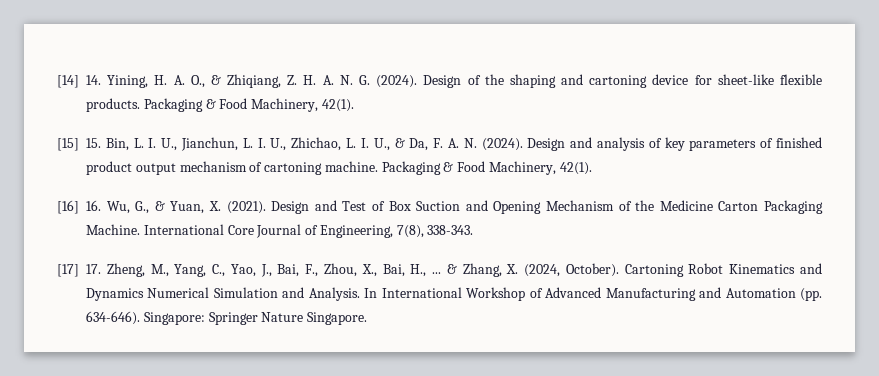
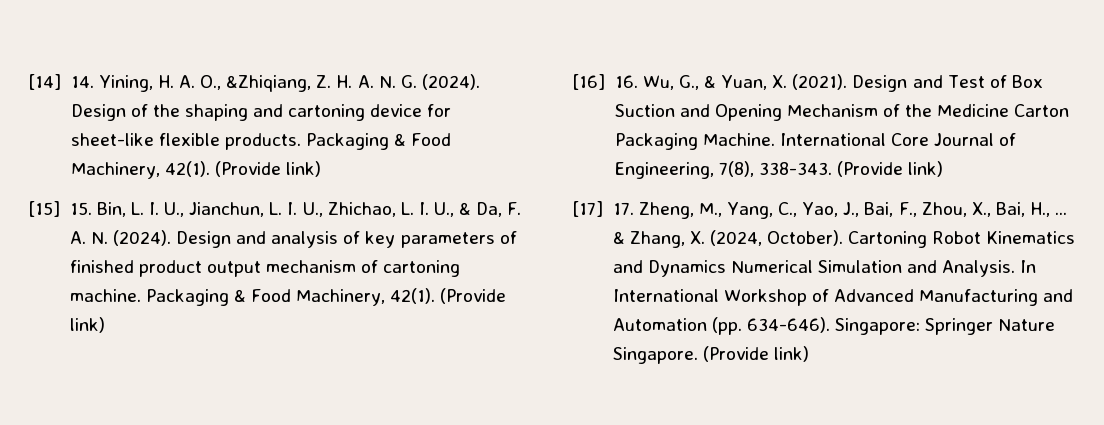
[210,74,282,88] & Zhiqiang, -> [226,75,312,92] &Zhiqiang,
(354, 105) none -> [214,161,321,177] (Provide link)
(592, 168) none -> [440,288,507,304] [69,317,105,333] (Provide link)
(474, 230) none -> [836,161,944,177] (Provide link)
(368, 318) none -> [702,346,809,362] (Provide link)

